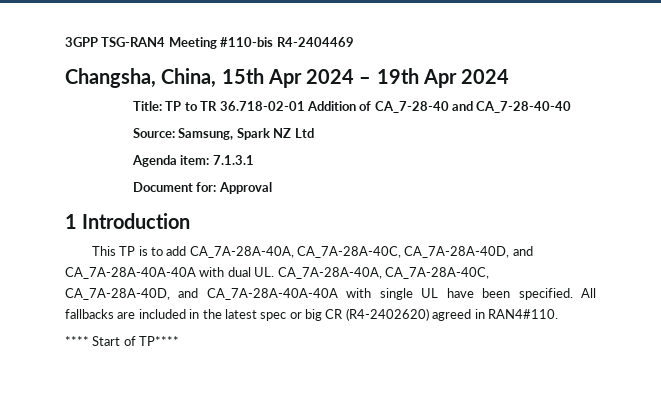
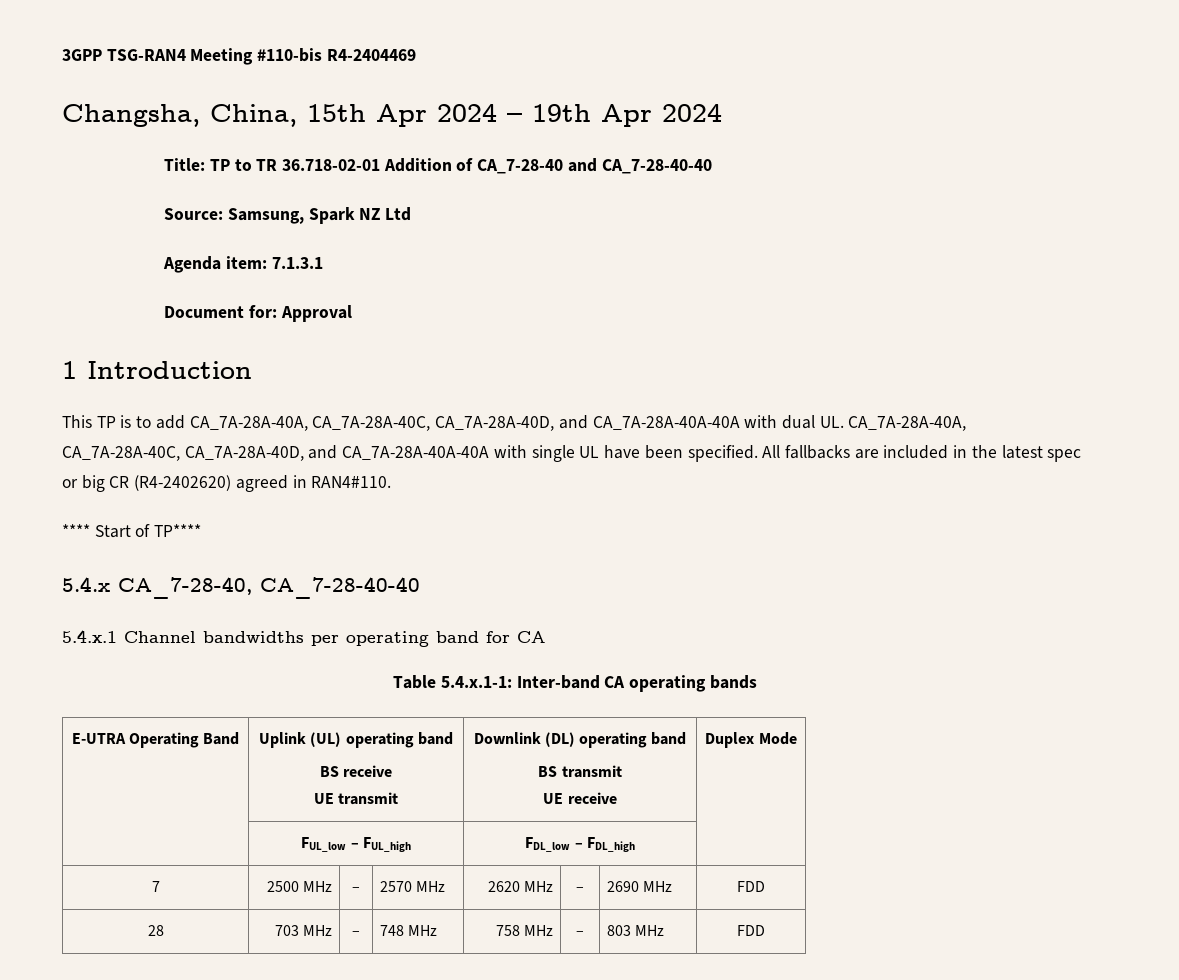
(180, 341) none -> [62,577,420,599] [62,630,545,647] [393,675,757,692] [71,732,240,748] [259,732,453,748] [319,765,393,777] [313,792,399,805] [473,732,687,748] [538,765,622,778] [543,792,617,804] [705,732,797,748] [301,837,411,853] [525,837,635,853] [151,881,160,892] [266,881,333,892] [352,887,360,892] [379,881,446,892] [487,881,554,892] [576,887,584,892] [606,881,673,892] [737,881,765,892] [147,925,164,936] [274,925,333,936] [352,931,360,936] [379,925,438,936] [495,925,554,936] [576,931,584,936] [606,925,665,936] [737,925,765,936] // 5.4.x CA_7-28-40, CA_7-28-40-40 // 5.4.x.1 Channel bandwidths per operating band for CA // Table 5.4.x.1-1: Inter-band CA operating bands // E-UTRA Operating Band | Uplink (UL) operating band // BS receive // UE transmit | Downlink (DL) operating band // BS transmit // UE receive | Duplex Mode // | FUL_low – FUL_high | FDL_low – FDL_high | // 7 | 2500 MHz | – | 2570 MHz | 2620 MHz | – | 2690 MHz | FDD // 28 | 703 MHz | – | 748 MHz | 758 MHz | – | 803 MHz | FDD

